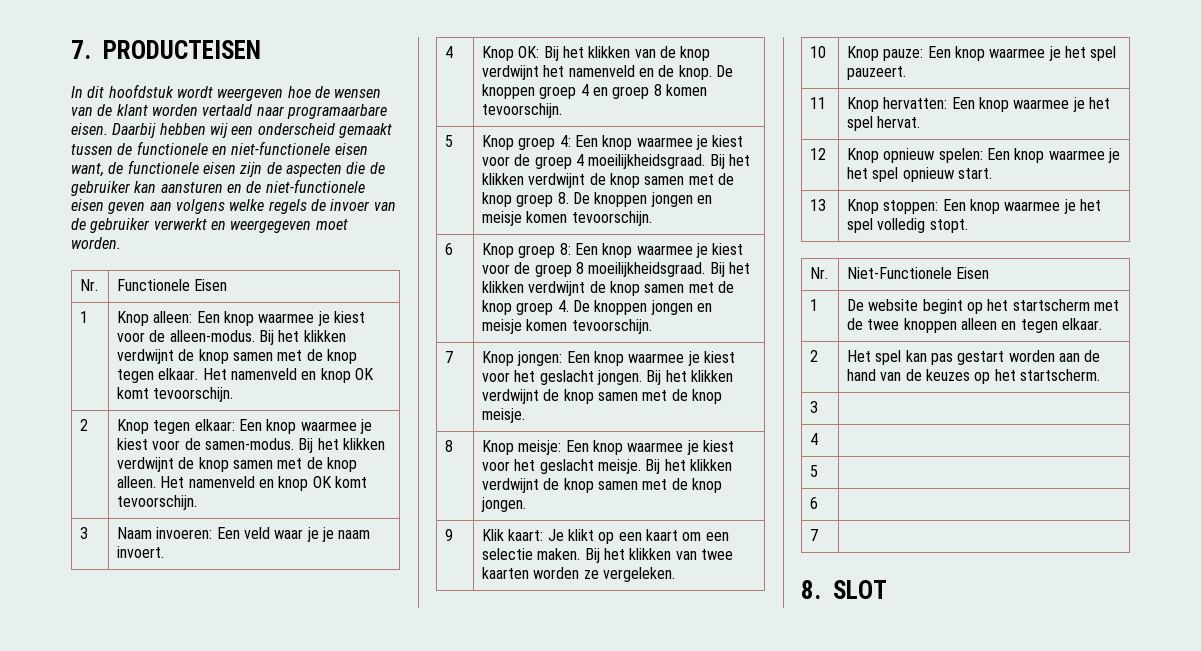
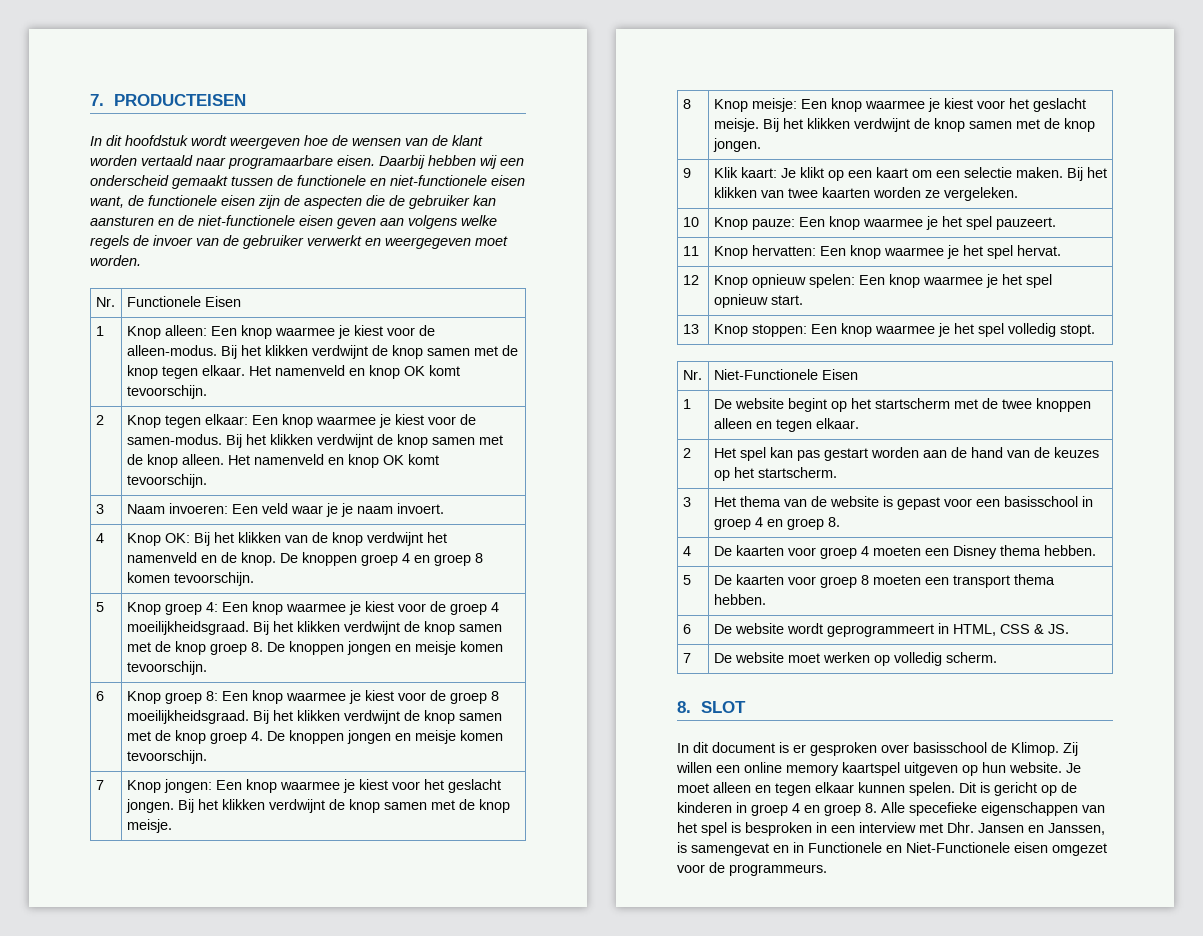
[810,433,819,445] [810,465,819,477] [810,497,819,509] [810,529,819,541] [801,580,887,599] // 4 | // 5 | // 6 | // 7 | // 8. SLOT -> [713,496,1093,510] [713,517,840,530] [682,546,691,556] [713,545,1096,559] [682,575,691,585] [713,574,1055,588] [713,594,766,605] [682,624,691,634] [713,623,1069,637] [682,653,691,663] [713,652,997,666] [677,701,746,713] [677,742,1078,756] [676,762,1081,776] [677,782,1077,796] [677,802,1105,816] [677,822,1105,836] [677,842,1107,856] [677,862,827,876] Het thema van de website is gepast voor een basisschool in groep 4 en groep 8. // 4 | De kaarten voor groep 4 moeten een Disney thema hebben. // 5 | De kaarten voor groep 8 moeten een transport thema hebben. // 6 | De website wordt geprogrammeert in HTML, CSS & JS. // 7 | De website moet werken op volledig scherm. // 8. SLOT // In dit document is er gesproken over basisschool de Klimop. Zij willen een online memory kaartspel uitgeven op hun website. Je moet alleen en tegen elkaar kunnen spelen. Dit is gericht op de kinderen in groep 4 en groep 8. Alle specefieke eigenschappen van het spel is besproken in een interview met Dhr. Jansen en Janssen, is samengevat en in Functionele en Niet-Functionele eisen omgezet voor de programmeurs.

